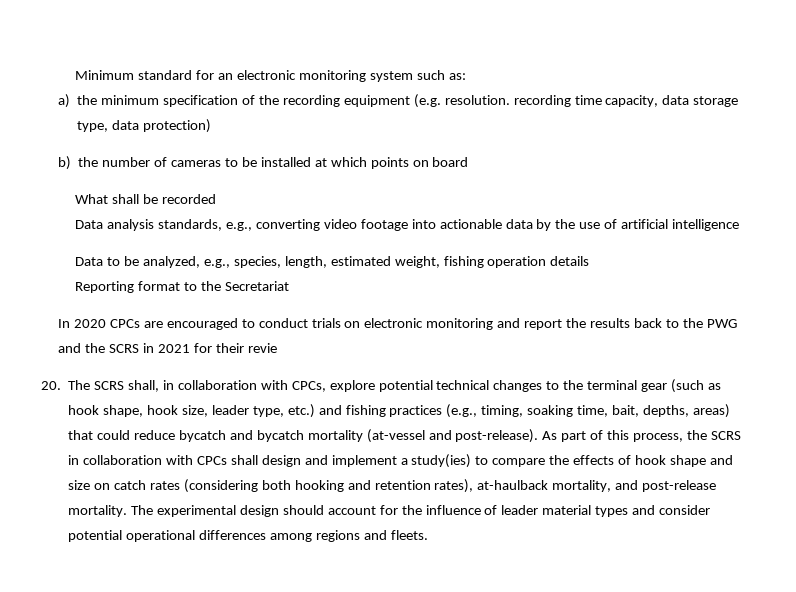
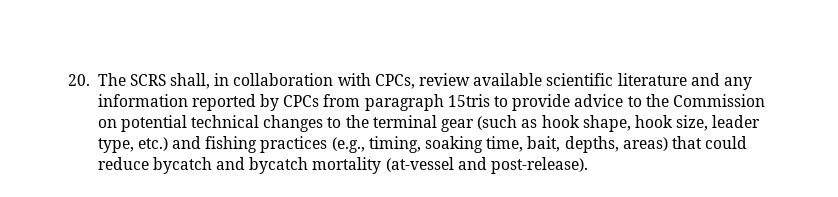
[75,70,466,82] [58,94,739,108] [77,119,212,133] [58,156,469,170] [75,194,217,204] [75,219,740,231] [75,256,590,268] [75,281,289,293] [58,318,737,330] [58,343,277,353] Minimum standard for an electronic monitoring system such as: // a) the minimum specification of the recording equipment (e.g. resolution. recording time capacity, data storage type, data protection) // b) the number of cameras to be installed at which points on board // What shall be recorded // Data analysis standards, e.g., converting video footage into actionable data by the use of artificial intelligence // Data to be analyzed, e.g., species, length, estimated weight, fishing operation details // Reporting format to the Secretariat // In 2020 CPCs are encouraged to conduct trials on electronic monitoring and report the results back to the PWG and the SCRS in 2021 for their revie // -> (68, 80) none
[329,380,375,392] explore -> [419,73,752,90] [97,94,765,111] [97,119,117,128] review available scientific literature and any information reported by CPCs from paragraph 15tris to provide advice to the Commission on
[542,430,741,442] [68,454,733,468] [68,479,717,493] [68,505,711,517] [68,530,428,542] As part of this process, the SCRS in collaboration with CPCs shall design and implement a study(ies) to compare the effects of hook shape and size on catch rates (considering both hooking and retention rates), at-haulback mortality, and post-release mortality. The experimental design should account for the influence of leader material types and consider potential operational differences among regions and fleets. -> (589, 165) none

